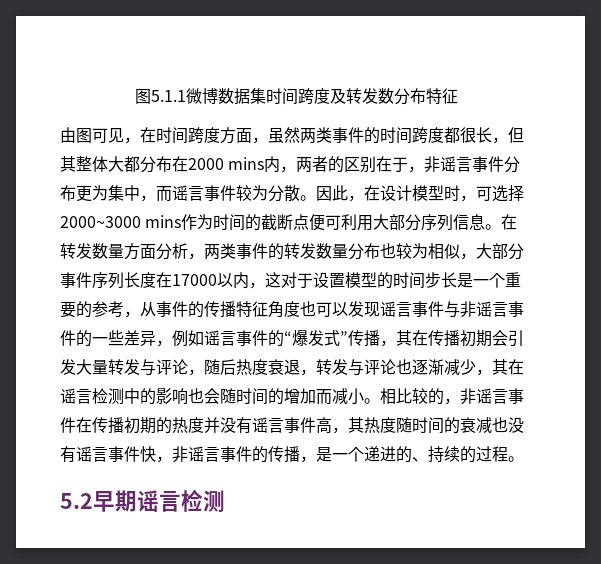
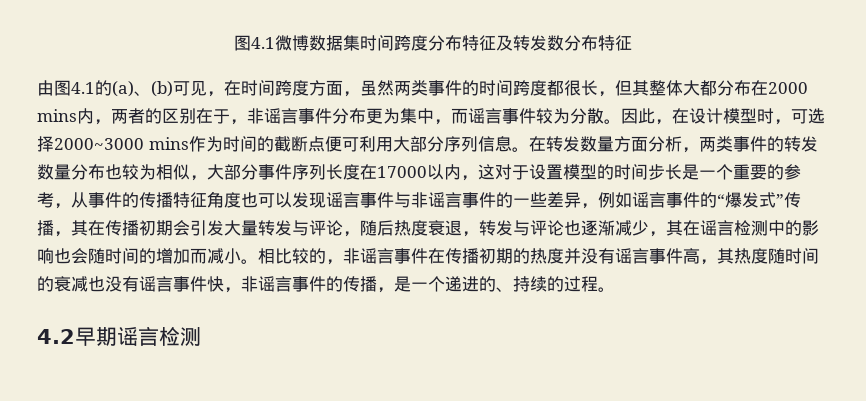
[134,89,186,104] 图5.1.1 -> [234,35,275,51] 图4.1
(330, 96) none -> [428,35,496,51] 分布特征
(92, 135) none -> [71,80,173,97] 4.1的(a)、(b)
[60,493,93,509] 5.2 -> [37,329,75,344] 4.2

